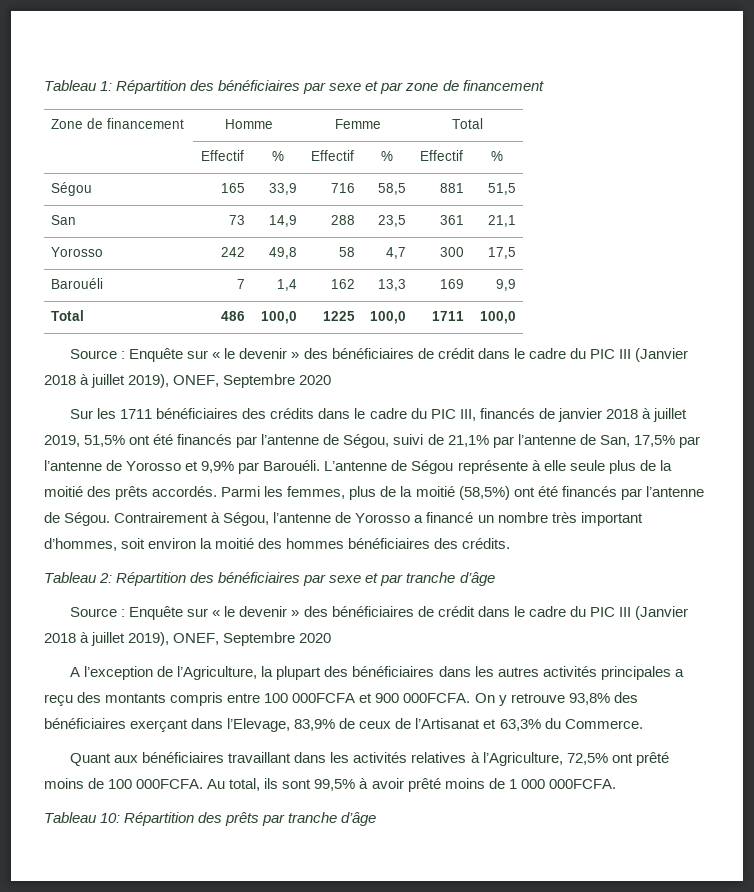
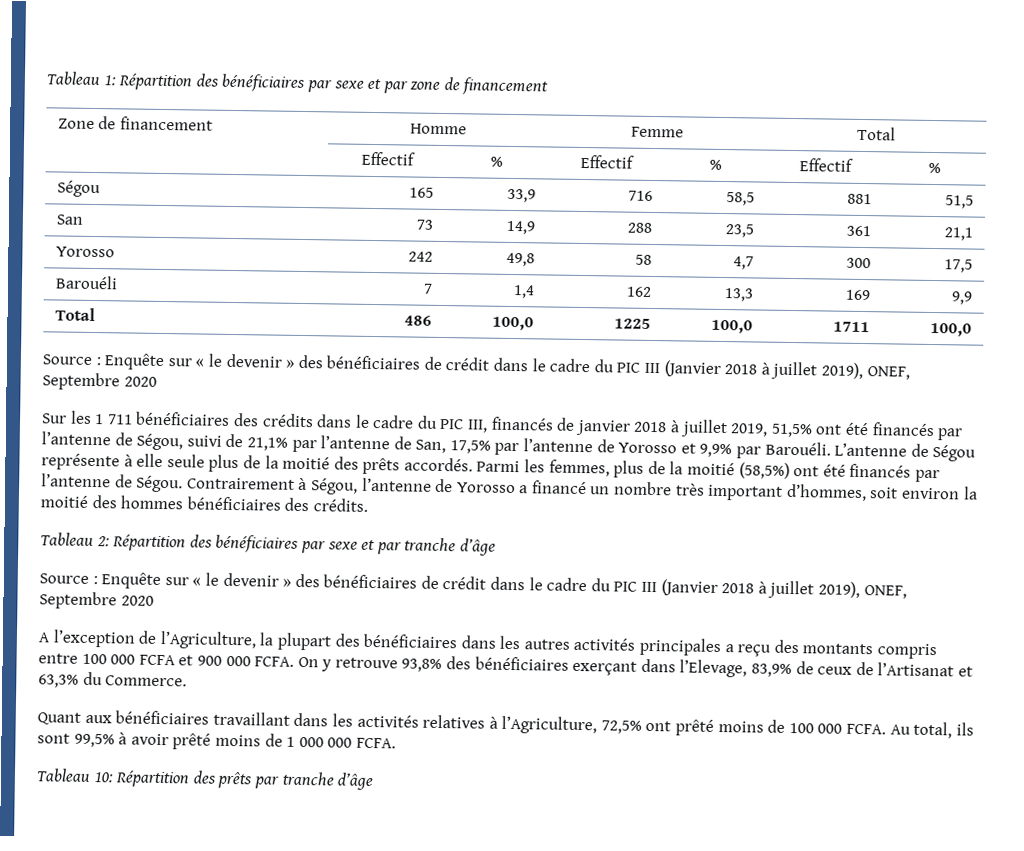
[120,409,153,419] 1711 -> [94,414,133,425] 1 711
[292,693,471,703] 000FCFA et 900 000FCFA. -> [110,654,295,667] 000 FCFA et 900 000 FCFA.
[136,779,204,789] 000FCFA. -> [817,723,887,735] 000 FCFA.
[548,779,616,789] 000FCFA. -> [327,737,396,749] 000 FCFA.

